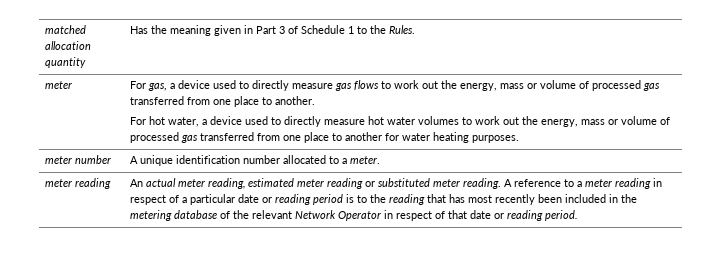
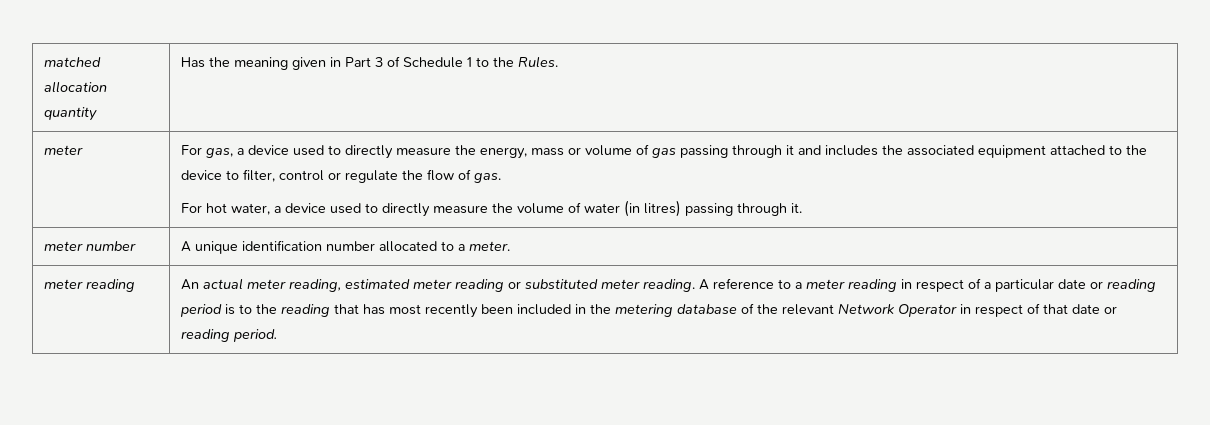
[335,80,661,91] [130,96,316,107] gas flows to work out the energy, mass or volume of processed gas transferred from one place to another. -> [455,144,1148,159] [181,169,502,183] the energy, mass or volume of gas passing through it and includes the associated equipment attached to the device to filter, control or regulate the flow of gas.
[368,116,671,127] [130,132,520,143] hot water volumes to work out the energy, mass or volume of processed gas transferred from one place to another for water heating purposes. -> [492,200,803,217] the volume of water (in litres) passing through it.

